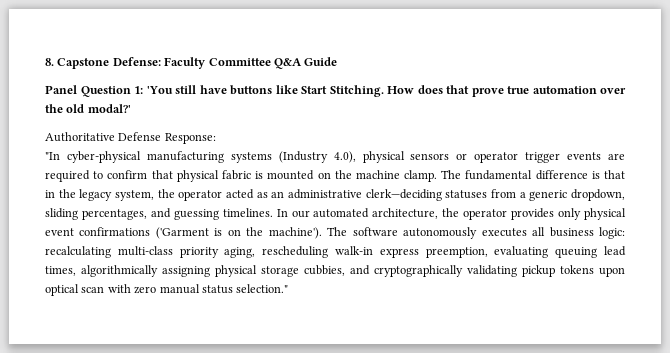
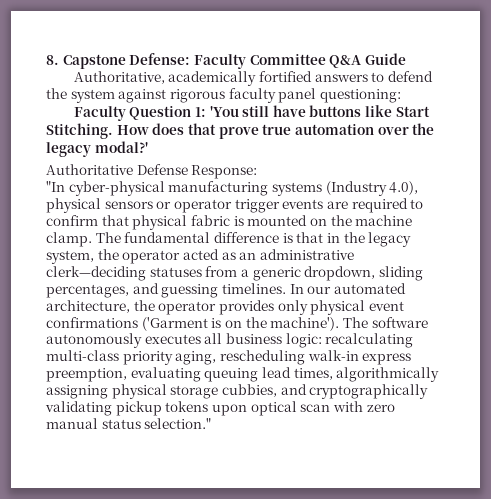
[45,85,77,94] Panel -> [73,71,433,86] [46,88,401,103] [73,106,126,121] Authoritative, academically fortified answers to defend the system against rigorous faculty panel questioning: // Faculty
[66,104,85,113] old -> [46,142,91,157] legacy

